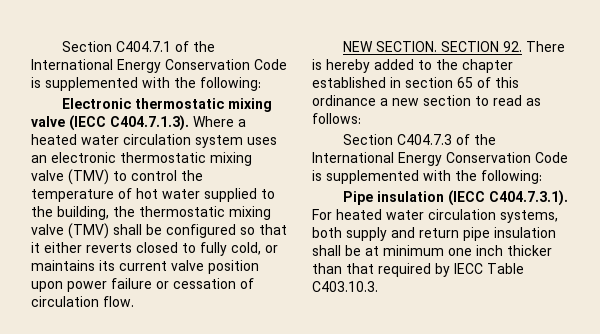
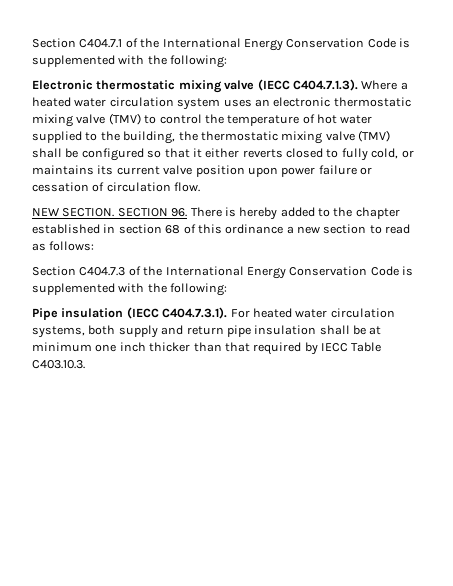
[502,41,522,52] 92. -> [171,208,188,217] 96.
[457,77,473,88] 65 -> [165,225,181,234] 68

